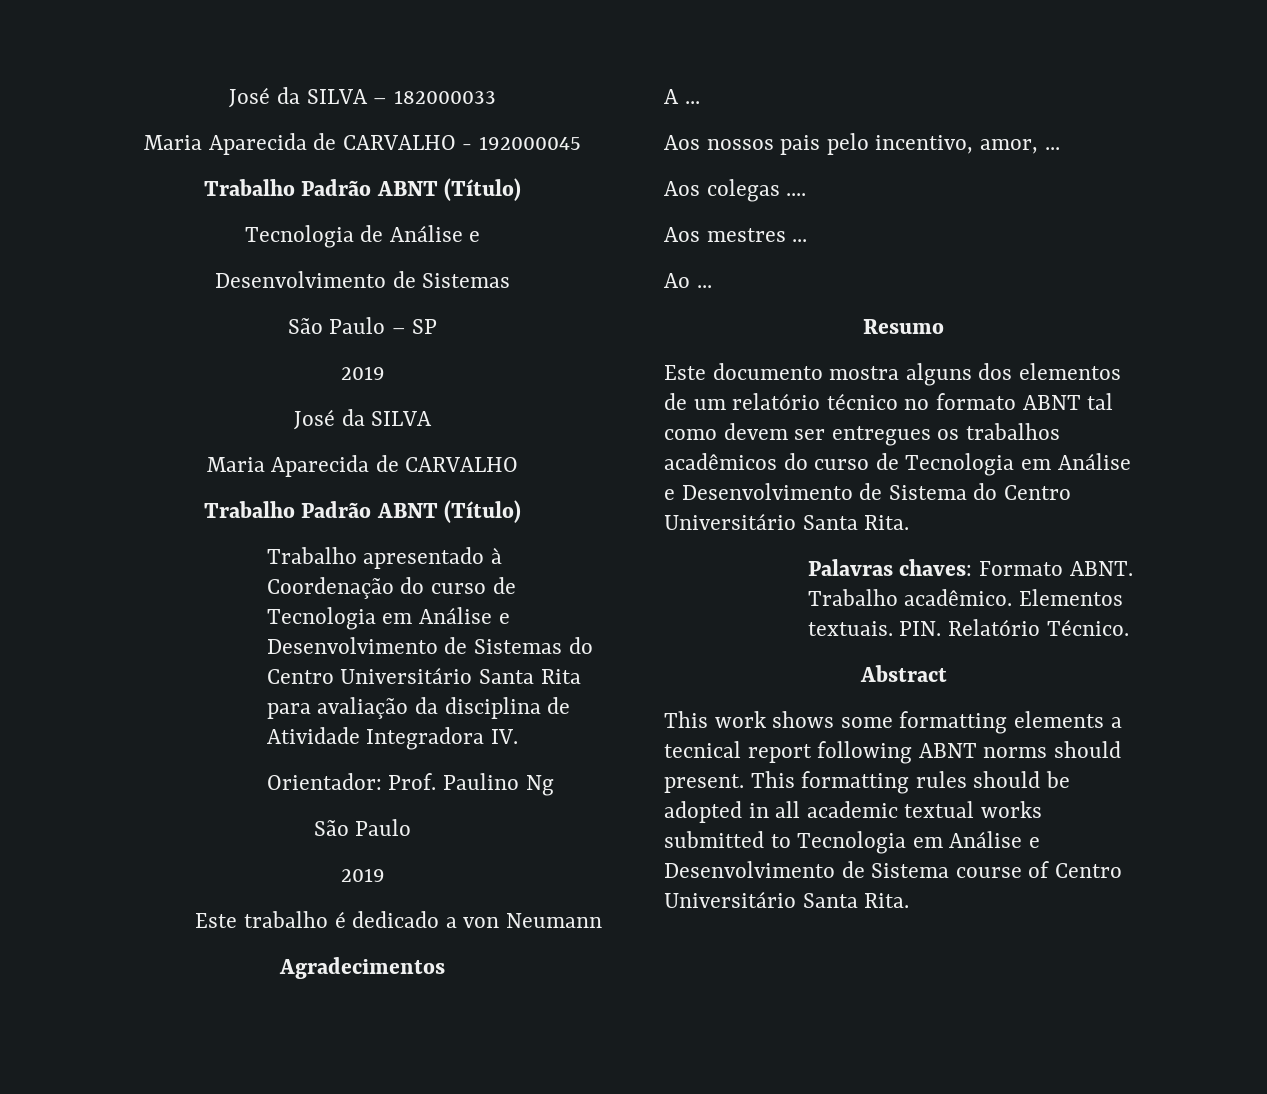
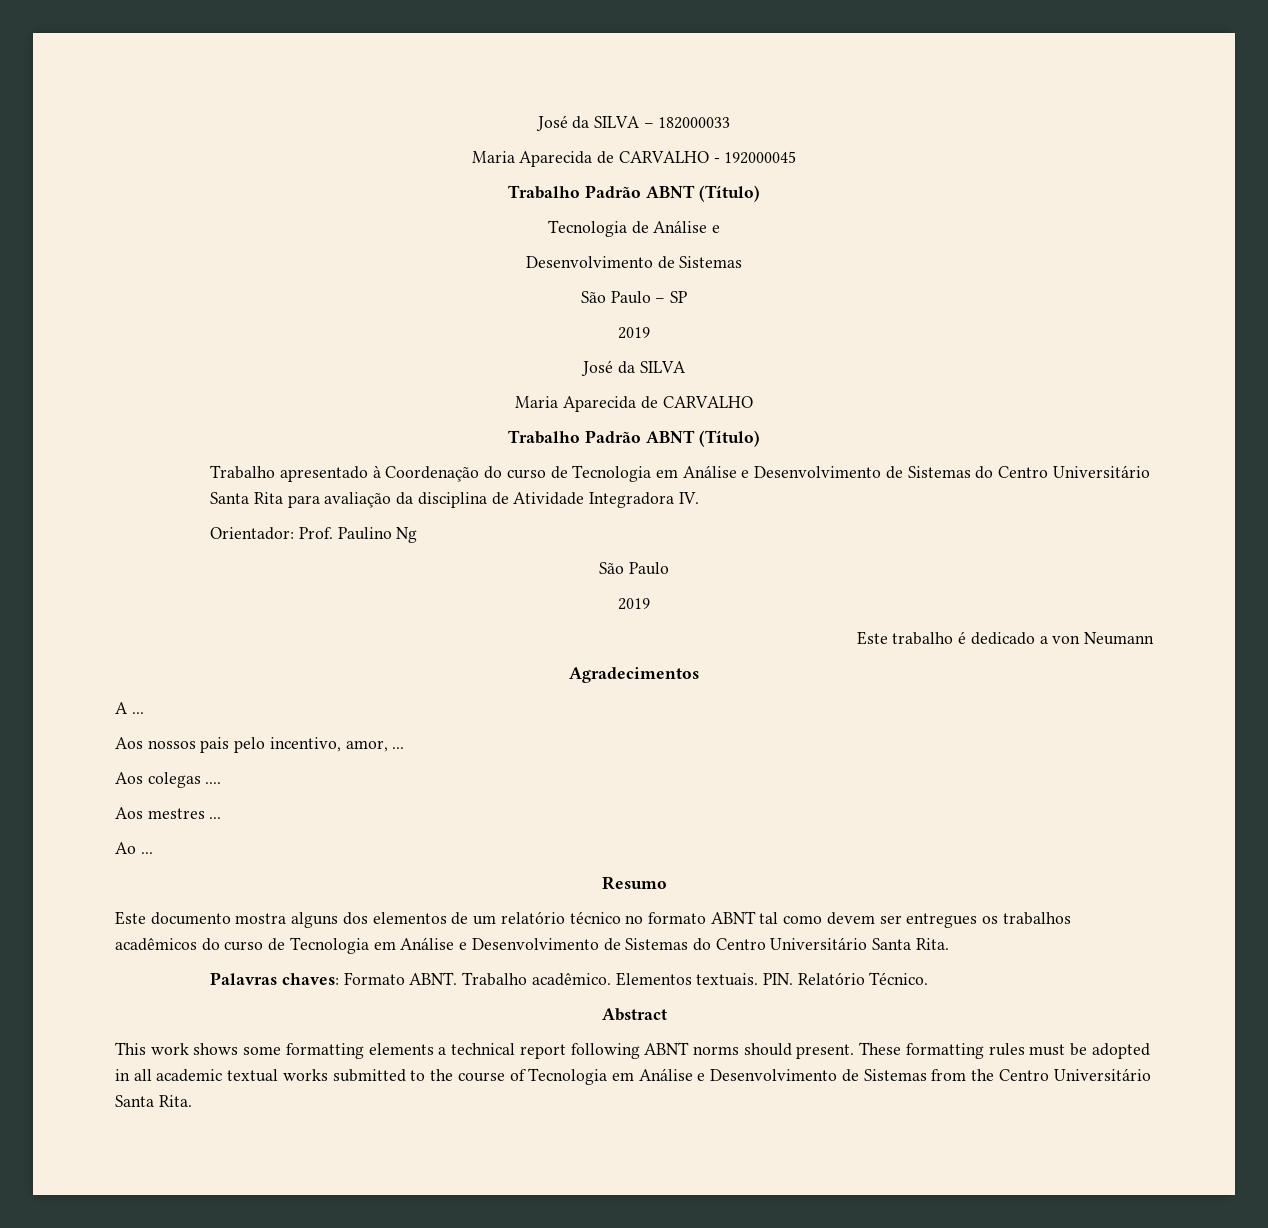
[888,485,967,500] Sistema -> [625,938,689,950] Sistemas
[664,741,741,758] tecnical -> [451,1043,516,1055] technical
[750,771,795,788] This -> [859,1042,902,1055] These
[973,771,1041,788] should -> [1029,1044,1066,1056] must
[797,831,1041,854] [664,861,1050,878] Tecnologia em Análise e Desenvolvimento de Sistema course of -> [430,1068,995,1085] the course of Tecnologia em Análise e Desenvolvimento de Sistemas from the

